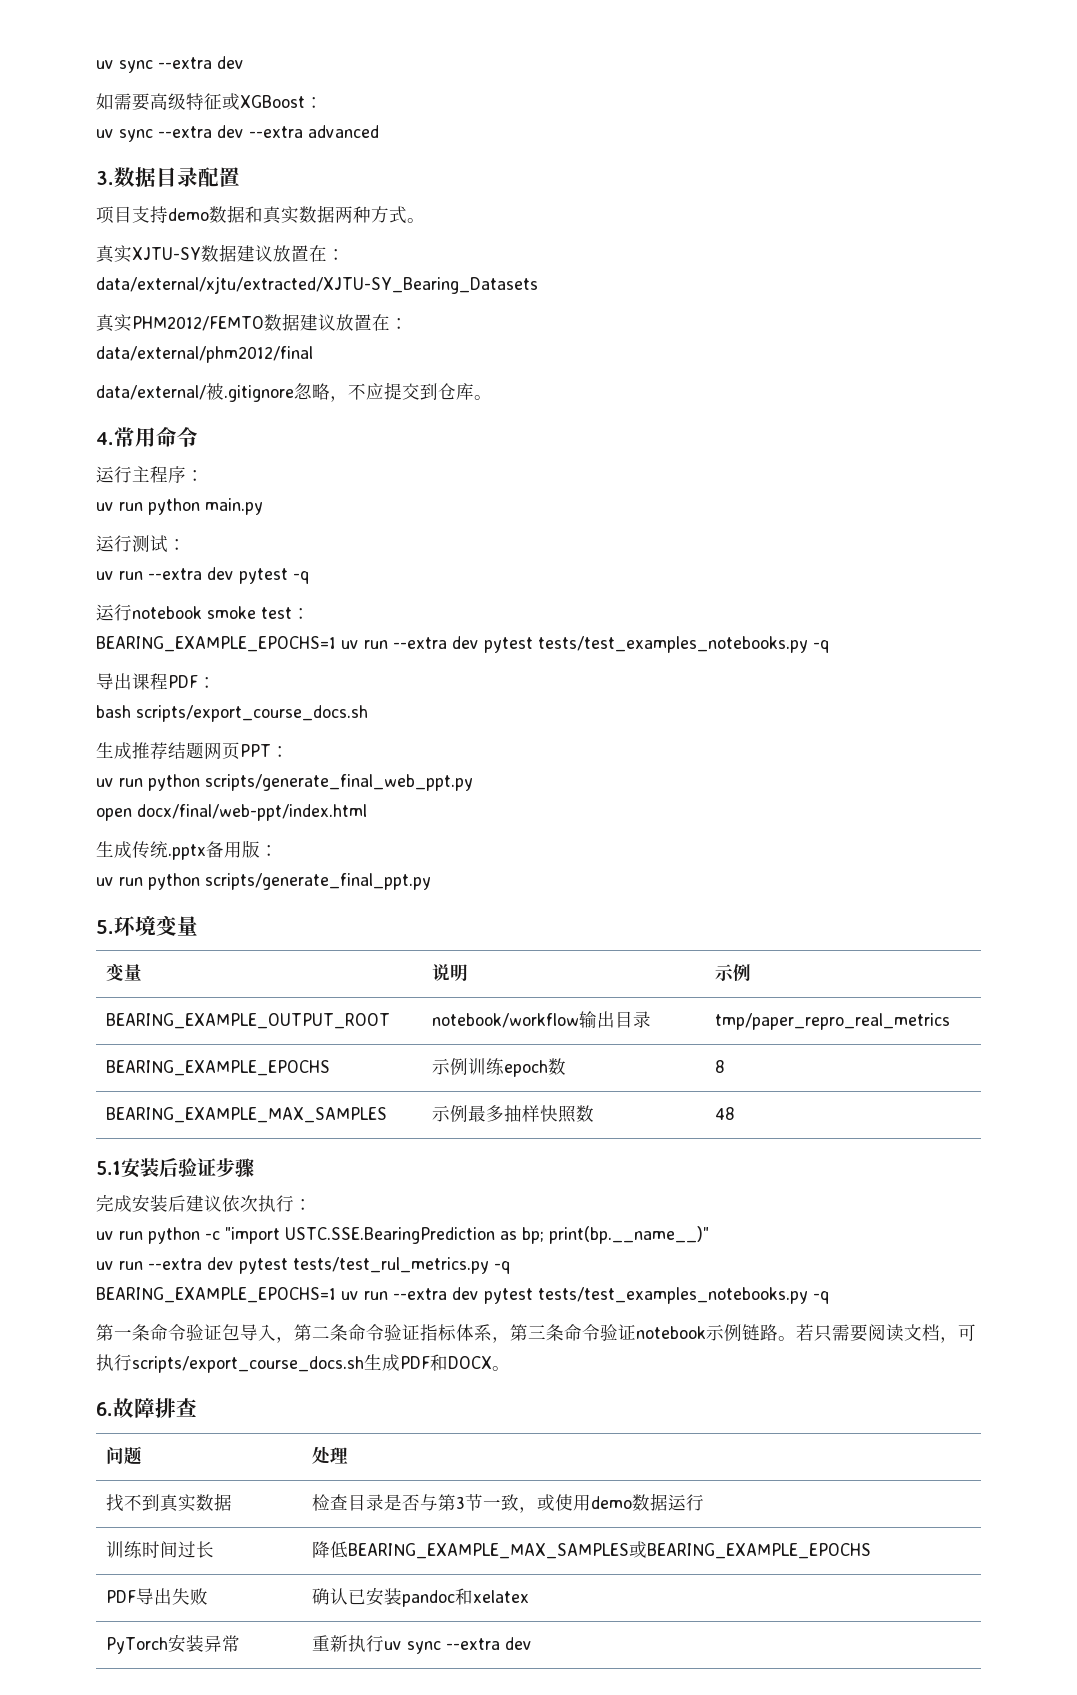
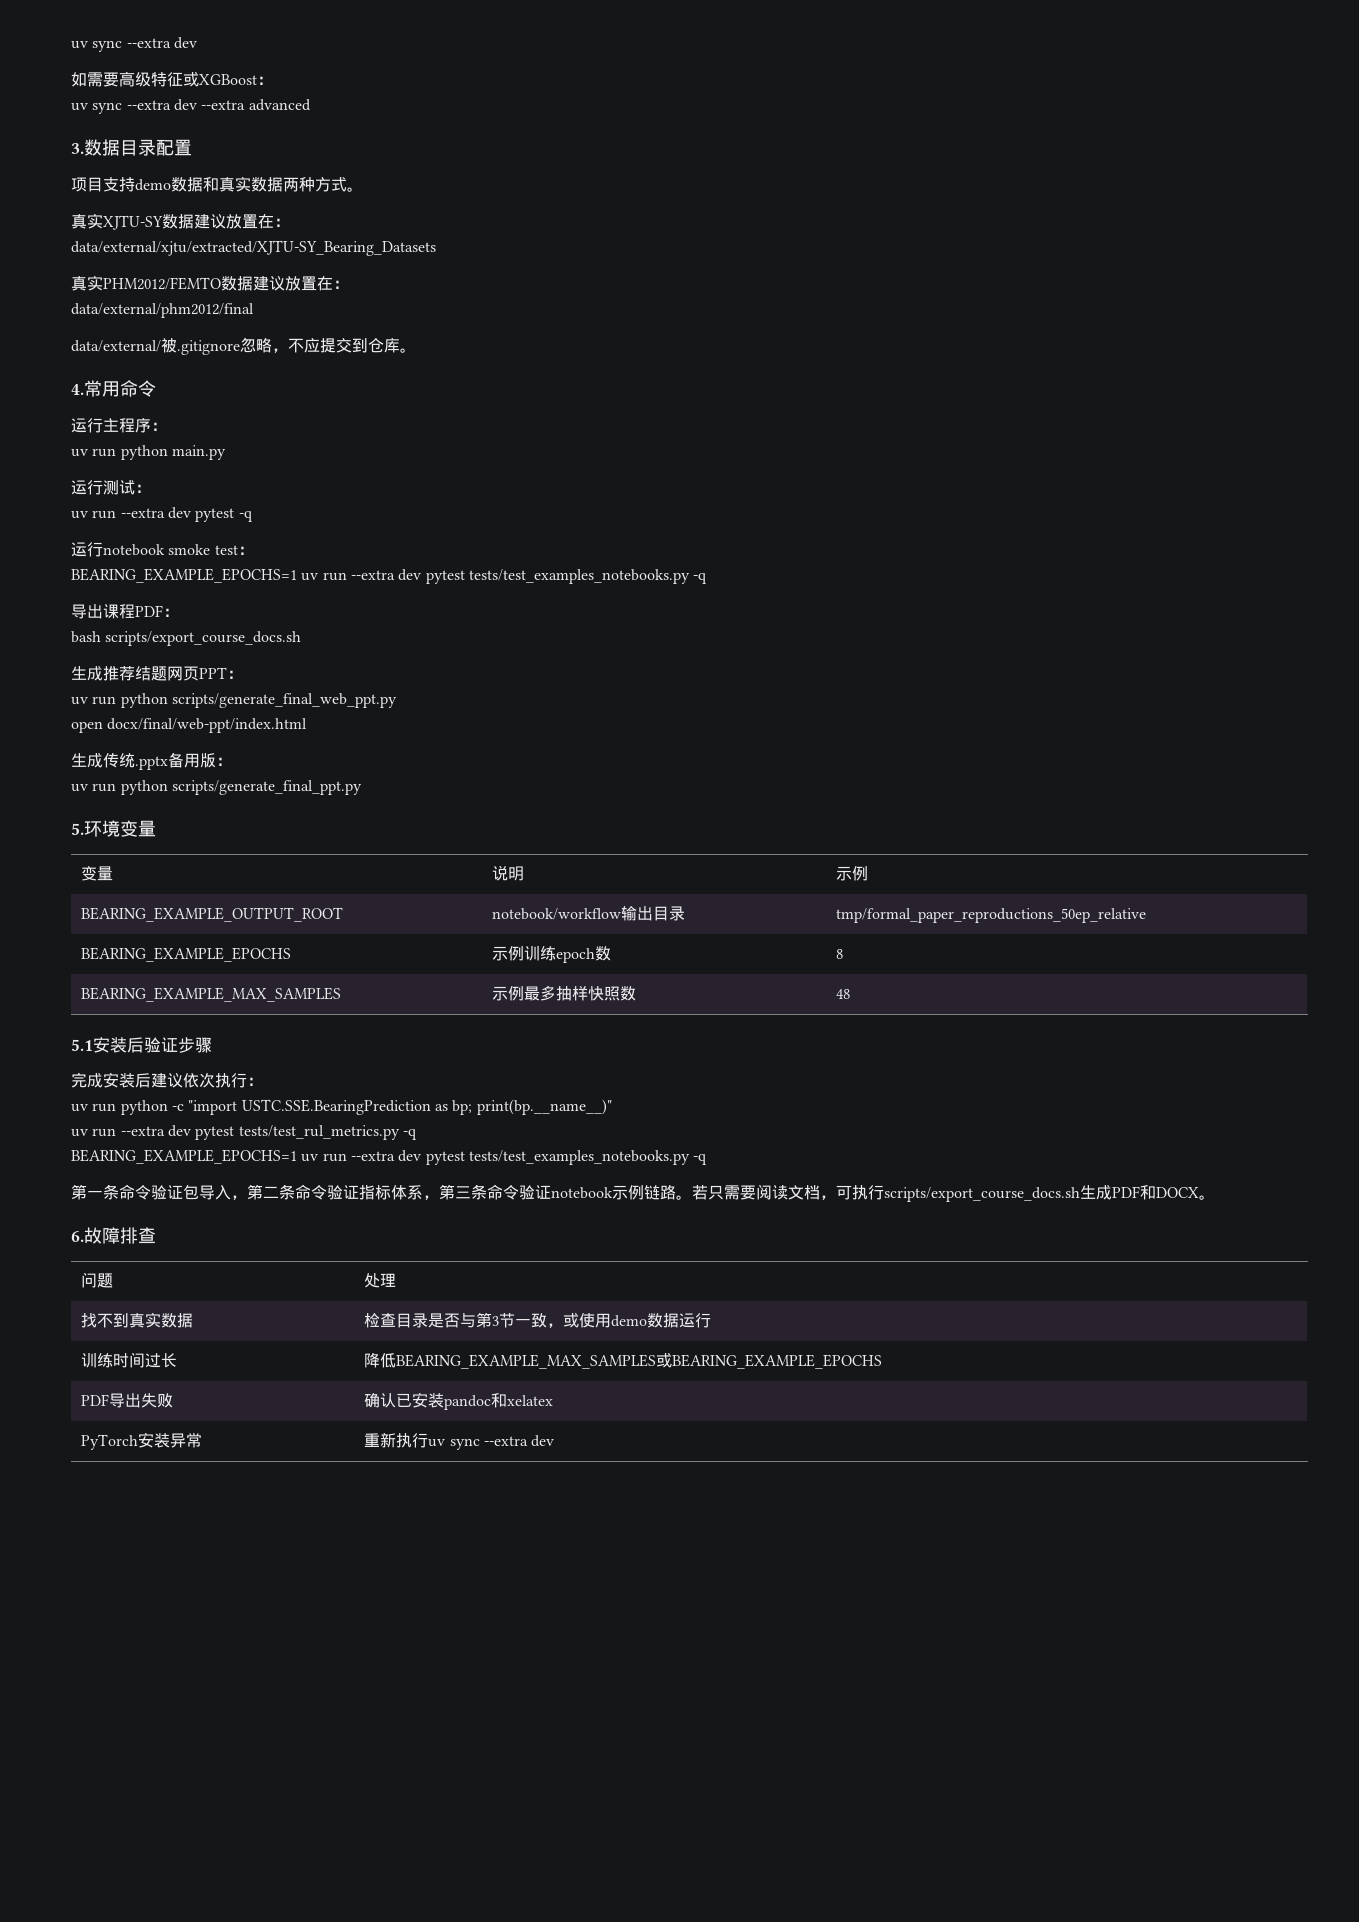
[715,1013,951,1030] tmp/paper_repro_real_metrics -> [836,908,1147,923] tmp/formal_paper_reproductions_50ep_relative

